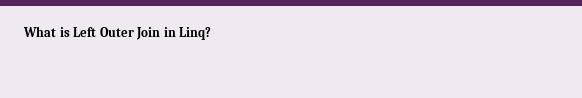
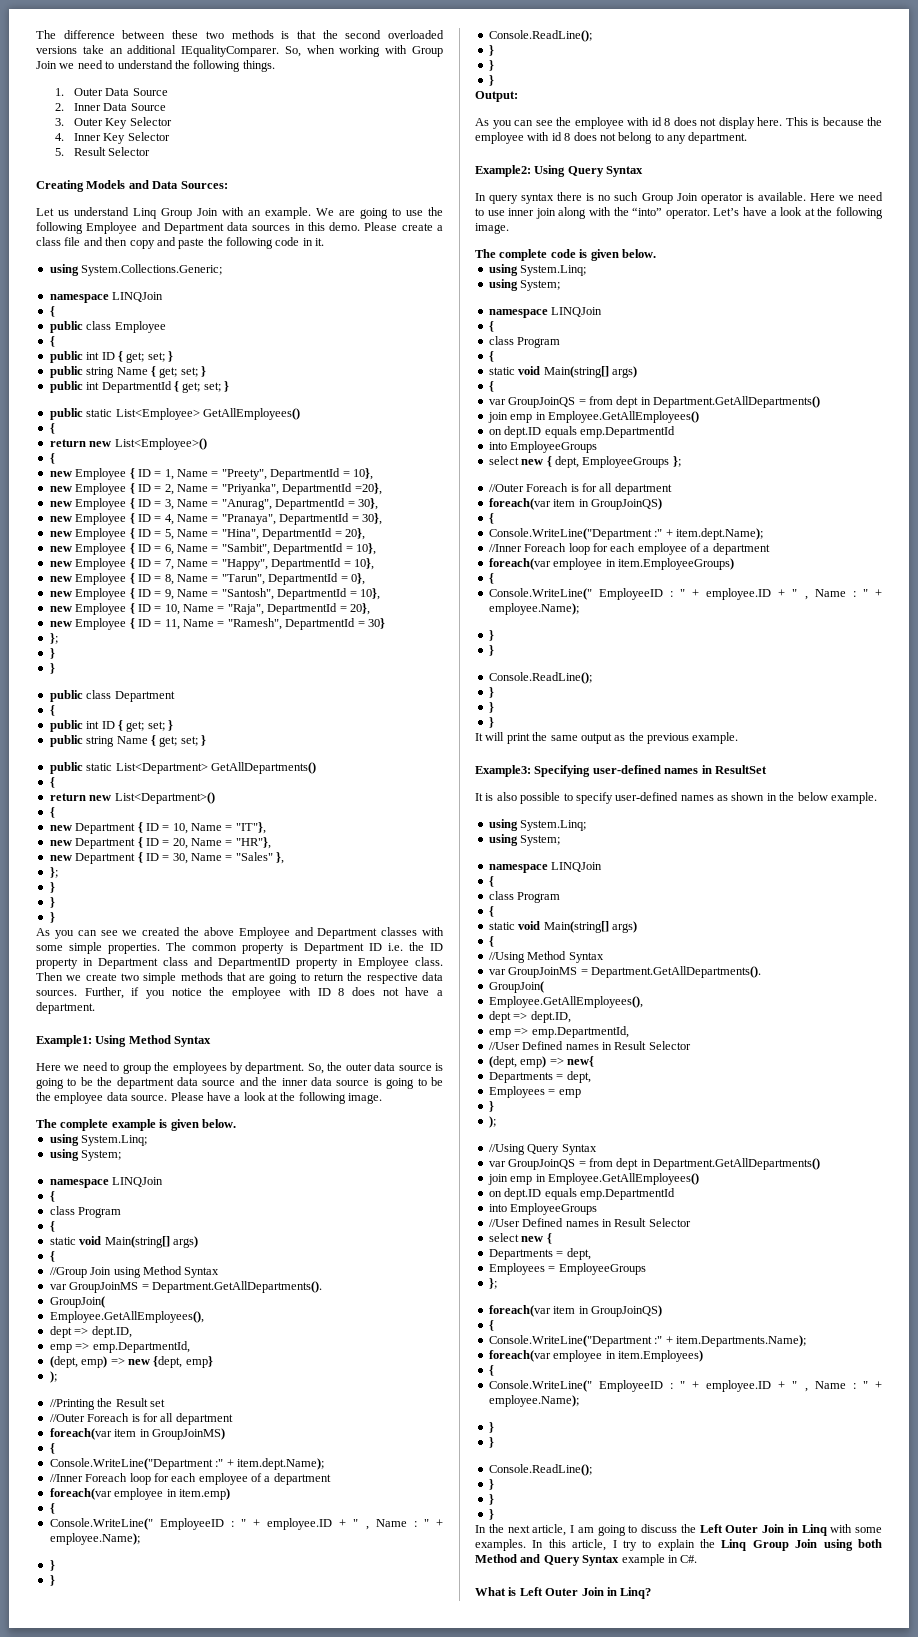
(23, 31) none -> [36,30,444,39] [36,45,443,57] [36,60,275,72] [54,88,168,96] [54,103,166,111] [54,117,172,129] [54,132,170,144] [54,147,151,156] [36,180,228,192] [36,207,443,219] [36,222,443,234] [36,237,325,249] [49,264,223,276] [49,292,164,303] [49,306,55,317] [49,321,166,333] [49,336,55,347] [49,351,173,363] [49,366,206,378] [49,381,229,393] [49,408,300,420] [49,423,55,434] [49,438,207,450] [49,453,55,464] [49,468,373,480] [49,483,382,495] [49,498,378,510] [49,513,382,525] [49,528,365,540] [49,543,376,555] [49,558,374,570] [49,573,365,585] [49,588,380,600] [49,603,370,615] [49,618,385,630] [49,633,58,644] [49,648,55,659] [49,663,55,674] [49,690,175,702] [49,705,55,716] [49,720,173,732] [49,735,206,747] [49,762,316,774] [49,777,55,788] [49,792,215,804] [49,807,55,818] [49,822,266,834] [49,837,271,849] [49,852,285,864] [49,867,58,878] [49,882,55,893] [49,897,55,908] [49,912,55,923] [36,927,444,939] [36,942,443,954] [36,957,443,969] [36,972,444,984] [36,987,443,999] [36,1002,95,1014] [36,1035,212,1047] [36,1062,444,1074] [36,1077,443,1089] [36,1092,383,1104] [36,1119,236,1131] [49,1134,148,1146] [49,1149,122,1161] [49,1177,164,1188] [49,1191,55,1202] [49,1206,122,1218] [49,1221,55,1232] [49,1236,198,1248] [49,1251,55,1262] [49,1266,220,1278] [49,1281,322,1293] [49,1296,105,1308] [49,1311,204,1323] [49,1326,132,1338] [49,1341,190,1353] [49,1356,213,1368] [49,1371,57,1383] [49,1398,165,1410] [49,1413,233,1425] [49,1428,225,1440] [49,1443,55,1454] [49,1458,324,1470] [49,1473,331,1485] [49,1488,230,1500] [49,1503,55,1514] [49,1518,444,1530] [49,1533,140,1545] [49,1560,55,1571] [49,1575,55,1586] [488,30,592,42] [488,45,494,56] [488,60,494,71] [488,75,494,86] [475,91,518,102] [475,117,882,129] [475,132,748,144] [475,165,644,177] [475,192,883,204] [475,207,884,219] [475,223,509,234] [475,249,656,261] [488,264,587,276] [488,279,561,291] [488,307,603,318] [488,321,494,332] [488,336,561,348] [488,351,494,362] [488,366,637,378] [488,381,494,392] [488,396,820,408] [487,411,699,423] [488,426,675,438] [488,441,598,453] [488,456,681,468] [488,483,672,495] [488,498,662,510] [488,513,494,524] [488,528,763,540] [488,543,770,555] [488,558,734,570] [488,573,494,584] [488,588,883,600] [488,603,579,615] [488,630,494,641] [488,645,494,656] [488,672,592,684] [488,687,494,698] [488,702,494,713] [488,717,494,728] [475,732,739,744] [475,765,767,777] [475,792,877,804] [488,819,587,831] [488,834,561,846] [488,862,603,873] [488,876,494,887] [488,891,561,903] [488,906,494,917] [488,921,637,933] [488,936,494,947] [488,951,604,963] [488,966,761,978] [488,981,544,993] [488,996,643,1008] [488,1011,571,1023] [488,1026,629,1038] [488,1041,691,1050] [488,1056,594,1068] [488,1071,591,1083] [488,1086,581,1098] [488,1101,494,1112] [488,1116,496,1128] [488,1144,597,1155] [488,1158,820,1170] [487,1173,699,1185] [488,1188,675,1200] [488,1203,598,1215] [488,1218,691,1227] [488,1233,552,1244] [488,1248,591,1260] [488,1263,646,1275] [488,1278,497,1289] [488,1305,662,1317] [488,1320,494,1331] [488,1335,806,1347] [488,1350,703,1362] [488,1365,494,1376] [488,1380,883,1392] [488,1395,579,1407] [488,1422,494,1433] [488,1437,494,1448] [488,1464,592,1476] [488,1479,494,1490] [488,1494,494,1505] [488,1509,494,1520] [475,1524,882,1536] [475,1539,882,1551] [475,1554,698,1566] The difference between these two methods is that the second overloaded versions take an additional IEqualityComparer. So, when working with Group Join we need to understand the following things. // 1. Outer Data Source // 2. Inner Data Source // 3. Outer Key Selector // 4. Inner Key Selector // 5. Result Selector // Creating Models and Data Sources: // Let us understand Linq Group Join with an example. We are going to use the following Employee and Department data sources in this demo. Please create a class file and then copy and paste the following code in it. // using System.Collections.Generic; // namespace LINQJoin // { // public class Employee // { // public int ID { get; set; } // public string Name { get; set; } // public int DepartmentId { get; set; } // public static List<Employee> GetAllEmployees() // { // return new List<Employee>() // { // new Employee { ID = 1, Name = "Preety", DepartmentId = 10}, // new Employee { ID = 2, Name = "Priyanka", DepartmentId =20}, // new Employee { ID = 3, Name = "Anurag", DepartmentId = 30}, // new Employee { ID = 4, Name = "Pranaya", DepartmentId = 30}, // new Employee { ID = 5, Name = "Hina", DepartmentId = 20}, // new Employee { ID = 6, Name = "Sambit", DepartmentId = 10}, // new Employee { ID = 7, Name = "Happy", DepartmentId = 10}, // new Employee { ID = 8, Name = "Tarun", DepartmentId = 0}, // new Employee { ID = 9, Name = "Santosh", DepartmentId = 10}, // new Employee { ID = 10, Name = "Raja", DepartmentId = 20}, // new Employee { ID = 11, Name = "Ramesh", DepartmentId = 30} // }; // } // } // public class Department // { // public int ID { get; set; } // public string Name { get; set; } // public static List<Department> GetAllDepartments() // { // return new List<Department>() // { // new Department { ID = 10, Name = "IT"}, // new Department { ID = 20, Name = "HR"}, // new Department { ID = 30, Name = "Sales" }, // }; // } // } // } // As you can see we created the above Employee and Department classes with some simple properties. The common property is Department ID i.e. the ID property in Department class and DepartmentID property in Employee class. Then we create two simple methods that are going to return the respective data sources. Further, if you notice the employee with ID 8 does not have a department. // Example1: Using Method Syntax // Here we need to group the employees by department. So, the outer data source is going to be the department data source and the inner data source is going to be the employee data source. Please have a look at the following image. // The complete example is given below. // using System.Linq; // using System; // namespace LINQJoin // { // class Program // { // static void Main(string[] args) // { // //Group Join using Method Syntax // var GroupJoinMS = Department.GetAllDepartments(). // GroupJoin( // Employee.GetAllEmployees(), // dept => dept.ID, // emp => emp.DepartmentId, // (dept, emp) => new {dept, emp} // ); // //Printing the Result set // //Outer Foreach is for all department // foreach(var item in GroupJoinMS) // { // Console.WriteLine("Department :" + item.dept.Name); // //Inner Foreach loop for each employee of a department // foreach(var employee in item.emp) // { // Console.WriteLine(" EmployeeID : " + employee.ID + " , Name : " + employee.Name); // } // } // Console.ReadLine(); // } // } // } // Output: // As you can see the employee with id 8 does not display here. This is because the employee with id 8 does not belong to any department. // Example2: Using Query Syntax // In query syntax there is no such Group Join operator is available. Here we need to use inner join along with the “into” operator. Let’s have a look at the following image. // The complete code is given below. // using System.Linq; // using System; // namespace LINQJoin // { // class Program // { // static void Main(string[] args) // { // var GroupJoinQS = from dept in Department.GetAllDepartments() // join emp in Employee.GetAllEmployees() // on dept.ID equals emp.DepartmentId // into EmployeeGroups // select new { dept, EmployeeGroups }; // //Outer Foreach is for all department // foreach(var item in GroupJoinQS) // { // Console.WriteLine("Department :" + item.dept.Name); // //Inner Foreach loop for each employee of a department // foreach(var employee in item.EmployeeGroups) // { // Console.WriteLine(" EmployeeID : " + employee.ID + " , Name : " + employee.Name); // } // } // Console.ReadLine(); // } // } // } // It will print the same output as the previous example. // Example3: Specifying user-defined names in ResultSet // It is also possible to specify user-defined names as shown in the below example. // using System.Linq; // using System; // namespace LINQJoin // { // class Program // { // static void Main(string[] args) // { // //Using Method Syntax // var GroupJoinMS = Department.GetAllDepartments(). // GroupJoin( // Employee.GetAllEmployees(), // dept => dept.ID, // emp => emp.DepartmentId, // //User Defined names in Result Selector // (dept, emp) => new{ // Departments = dept, // Employees = emp // } // ); // //Using Query Syntax // var GroupJoinQS = from dept in Department.GetAllDepartments() // join emp in Employee.GetAllEmployees() // on dept.ID equals emp.DepartmentId // into EmployeeGroups // //User Defined names in Result Selector // select new { // Departments = dept, // Employees = EmployeeGroups // }; // foreach(var item in GroupJoinQS) // { // Console.WriteLine("Department :" + item.Departments.Name); // foreach(var employee in item.Employees) // { // Console.WriteLine(" EmployeeID : " + employee.ID + " , Name : " + employee.Name); // } // } // Console.ReadLine(); // } // } // } // In the next article, I am going to discuss the Left Outer Join in Linq with some examples. In this article, I try to explain the Linq Group Join using both Method and Query Syntax example in C#. //

